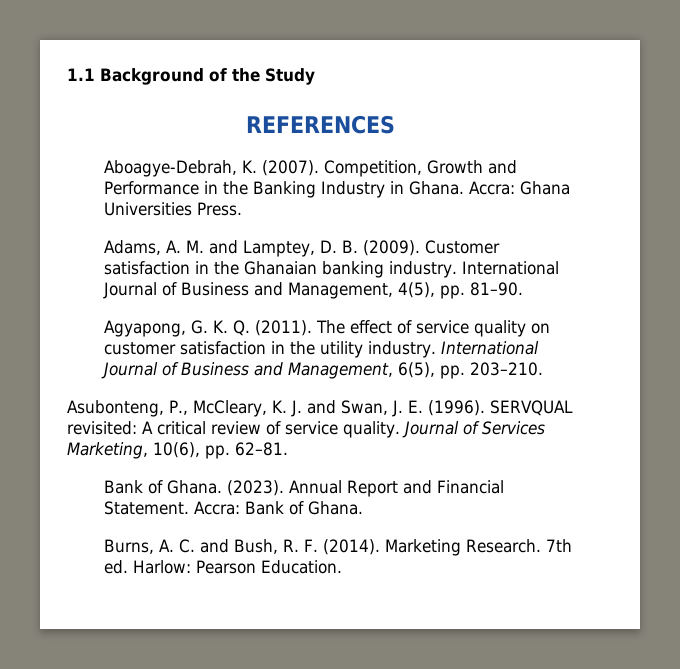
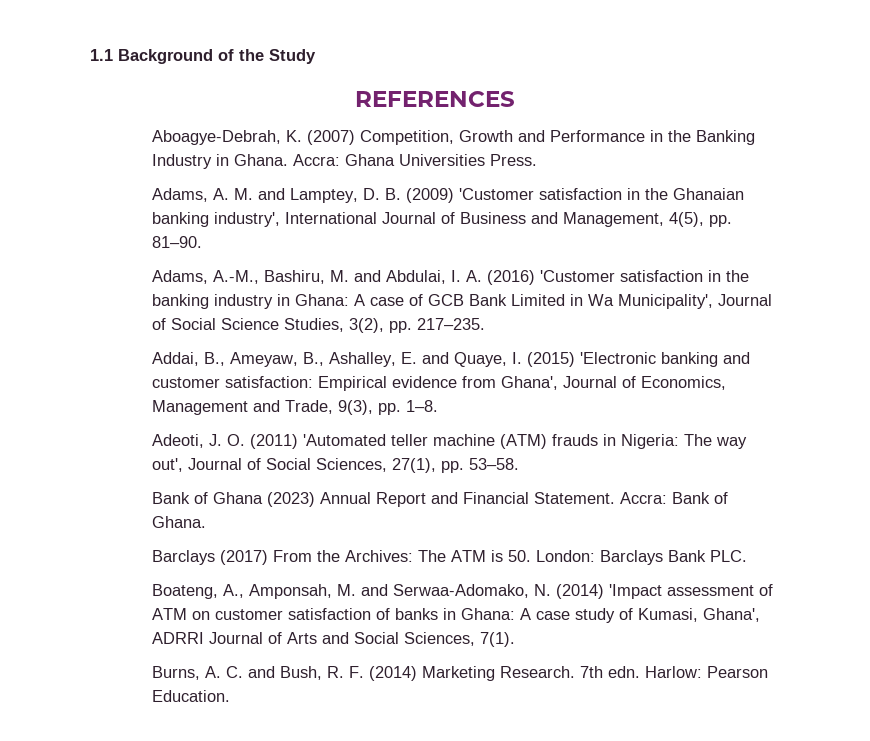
[261,160,319,176] (2007). -> [306,130,355,145] (2007)
[362,240,500,256] (2009). Customer -> [405,188,534,203] (2009) 'Customer
[388,261,457,278] industry. -> [213,212,280,227] industry',
[103,320,550,337] [103,341,539,358] [100,362,543,379] [67,400,573,417] [67,421,545,438] [67,442,288,459] [103,480,284,496] Agyapong, G. K. Q. (2011). The effect of service quality on customer satisfaction in the utility industry. International Journal of Business and Management, 6(5), pp. 203–210. // Asubonteng, P., McCleary, K. J. and Swan, J. E. (1996). SERVQUAL revisited: A critical review of service quality. Journal of Services Marketing, 10(6), pp. 62–81. // Bank of Ghana. (2023). -> [151,270,749,285] [151,294,772,309] [151,318,485,333] [151,352,750,367] [151,376,726,391] [151,400,438,415] [151,434,747,449] [151,458,519,473] [151,492,315,507] Adams, A.-M., Bashiru, M. and Abdulai, I. A. (2016) 'Customer satisfaction in the banking industry in Ghana: A case of GCB Bank Limited in Wa Municipality', Journal of Social Science Studies, 3(2), pp. 217–235. // Addai, B., Ameyaw, B., Ashalley, E. and Quaye, I. (2015) 'Electronic banking and customer satisfaction: Empirical evidence from Ghana', Journal of Economics, Management and Trade, 9(3), pp. 1–8. // Adeoti, J. O. (2011) 'Automated teller machine (ATM) frauds in Nigeria: The way out', Journal of Social Sciences, 27(1), pp. 53–58. // Bank of Ghana (2023)
(363, 508) none -> [151,550,747,565] [151,584,773,599] [151,608,760,623] [151,632,515,647] // Barclays (2017) From the Archives: The ATM is 50. London: Barclays Bank PLC. // Boateng, A., Amponsah, M. and Serwaa-Adomako, N. (2014) 'Impact assessment of ATM on customer satisfaction of banks in Ghana: A case study of Kumasi, Ghana', ADRRI Journal of Arts and Social Sciences, 7(1).
[322,539,380,555] (2014). -> [368,666,417,681] (2014)
[103,560,128,574] ed. -> [607,666,640,678] edn.

